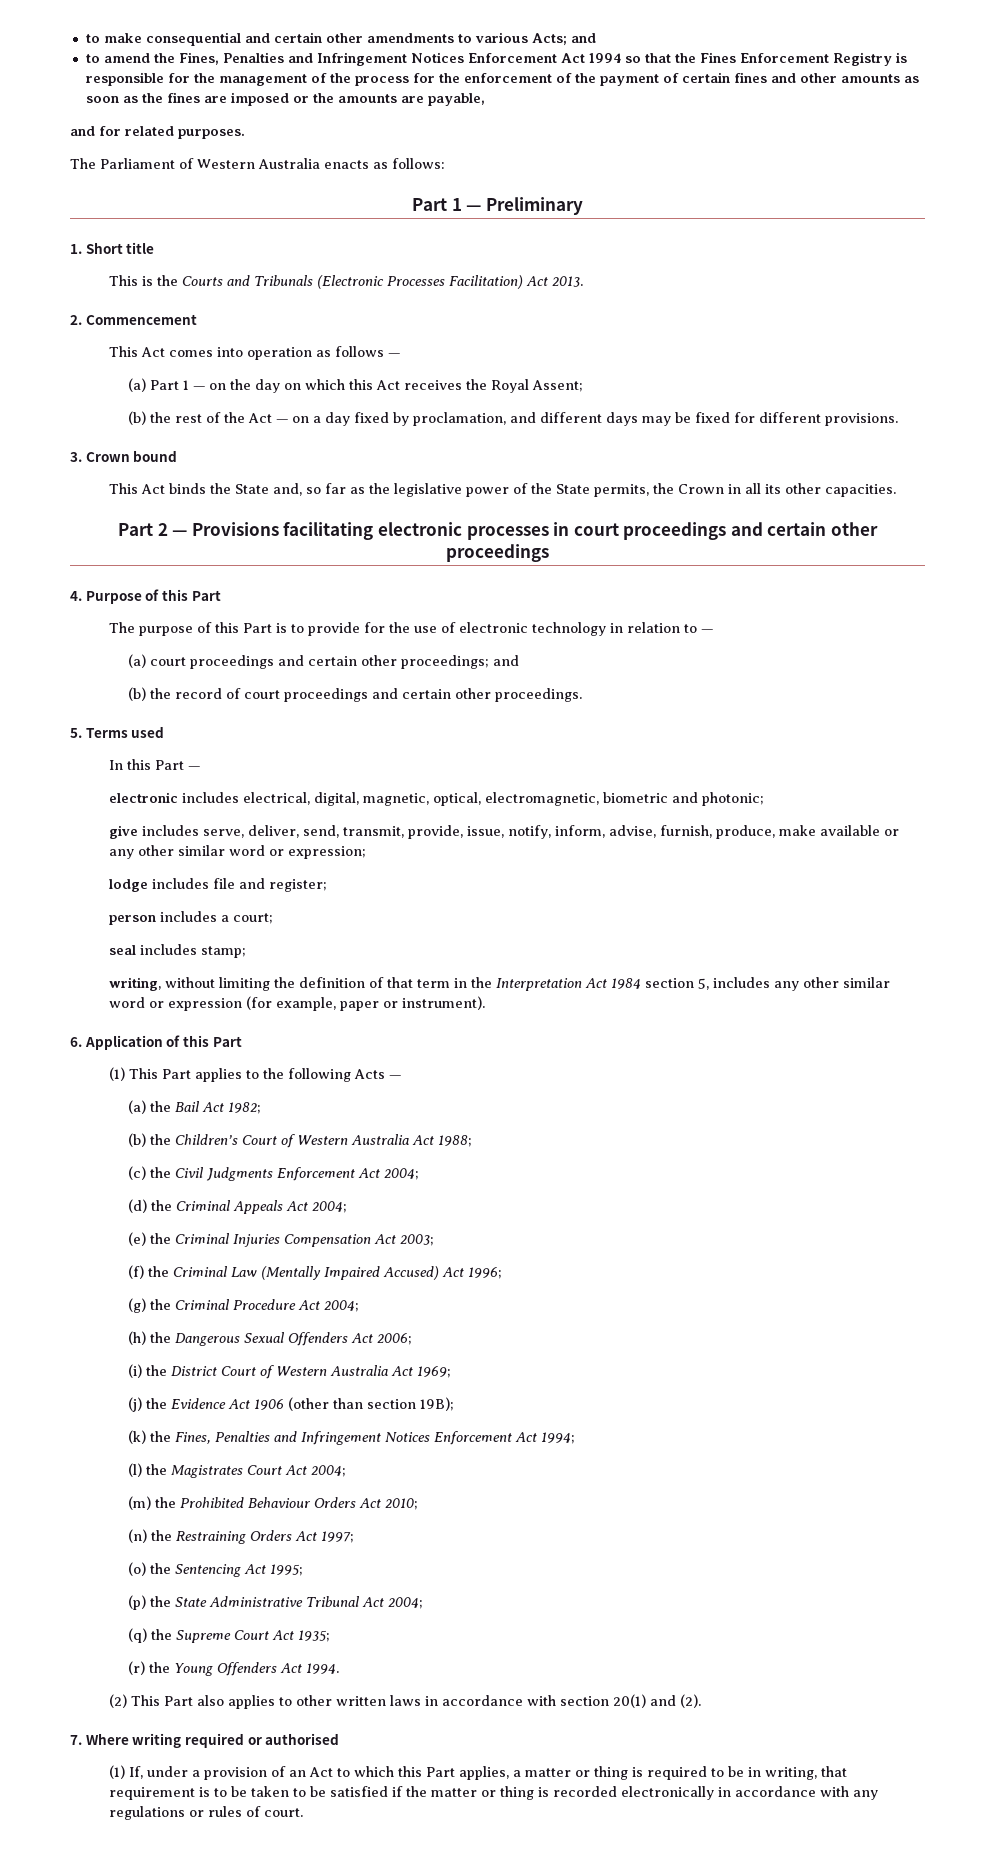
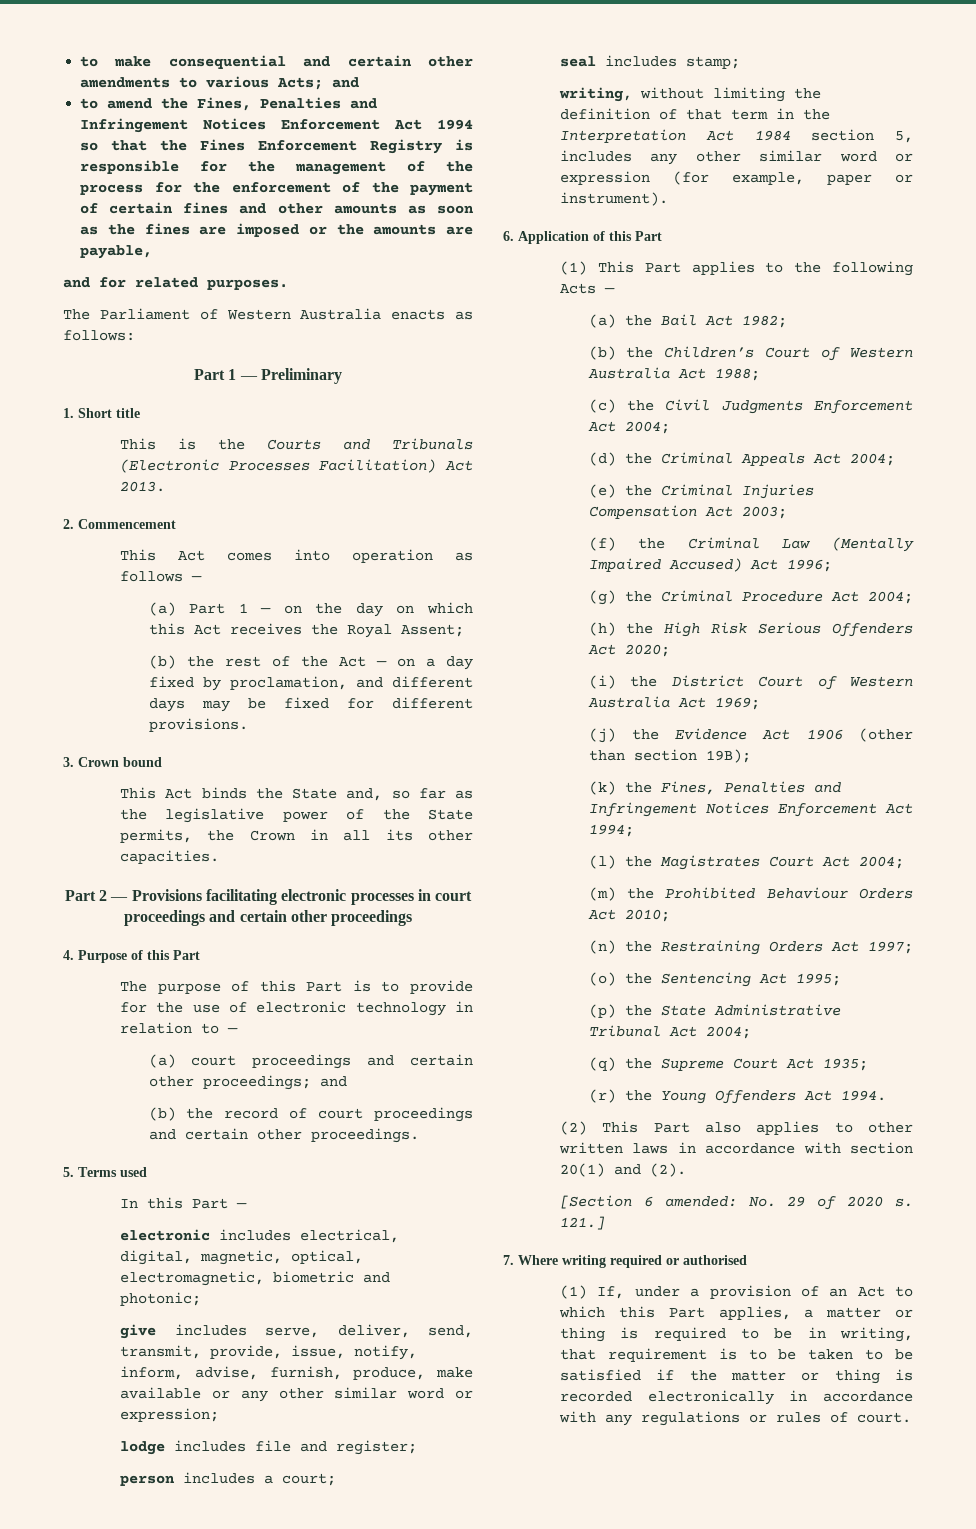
[175,1332,413,1346] Dangerous Sexual Offenders Act 2006; -> [664,622,913,637] [587,644,670,657] High Risk Serious Offenders Act 2020;
(701, 1701) none -> [560,1195,913,1210] [560,1216,606,1230] // [Section 6 amended: No. 29 of 2020 s. 121.]

